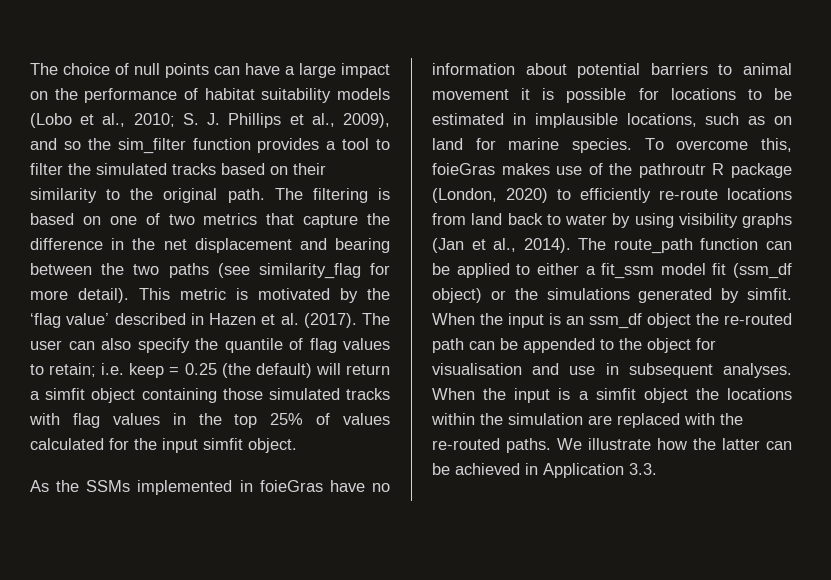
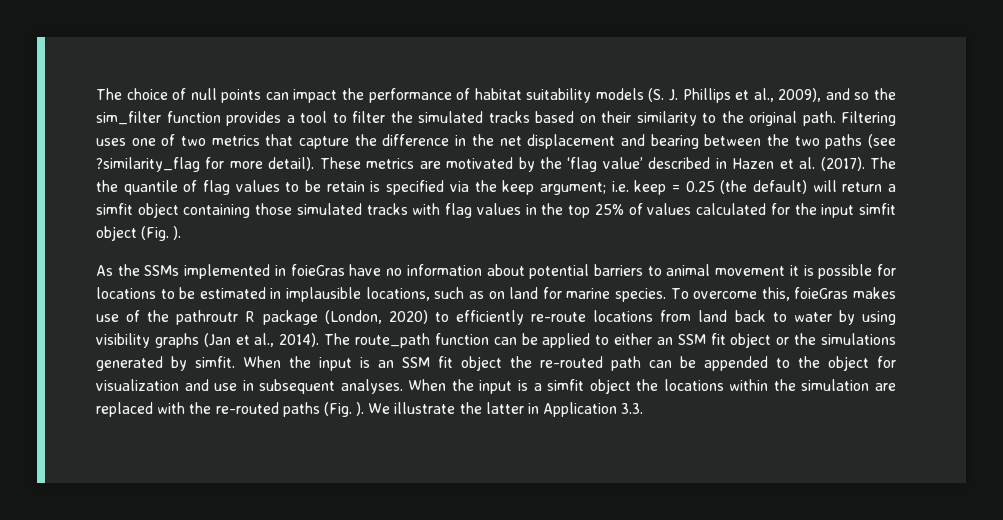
[245,63,390,78] [30,91,48,100] have a large impact on -> [293,89,338,103] impact
[30,113,199,128] (Lobo et al., 2010; S. -> [648,88,665,102] (S.
[274,188,390,203] [30,213,101,225] The filtering is based on -> [841,111,896,126] [96,138,126,146] Filtering uses
[258,263,361,279] similarity_flag -> [96,157,200,172] ?similarity_flag
[139,288,248,300] This metric is -> [319,157,441,169] These metrics are
[30,338,190,353] user can also specify -> (897, 163) none
[49,363,97,377] retain; -> [305,180,606,195] be retain is specified via the keep argument;
[248,438,297,453] object. -> [96,226,182,241] object (Fig. ).
[585,263,792,279] [432,288,482,303] a fit_ssm model fit (ssm_df object) -> [656,333,772,348] an SSM fit object
[589,313,642,329] ssm_df -> [402,356,453,368] SSM fit
[432,363,522,375] visualisation -> [96,379,179,391] visualization
[506,438,551,453] paths. -> [282,402,365,417] paths (Fig. ).
[657,438,687,450] how -> (456, 408) none
[766,441,792,450] [432,463,520,475] can be achieved -> (524, 408) none

